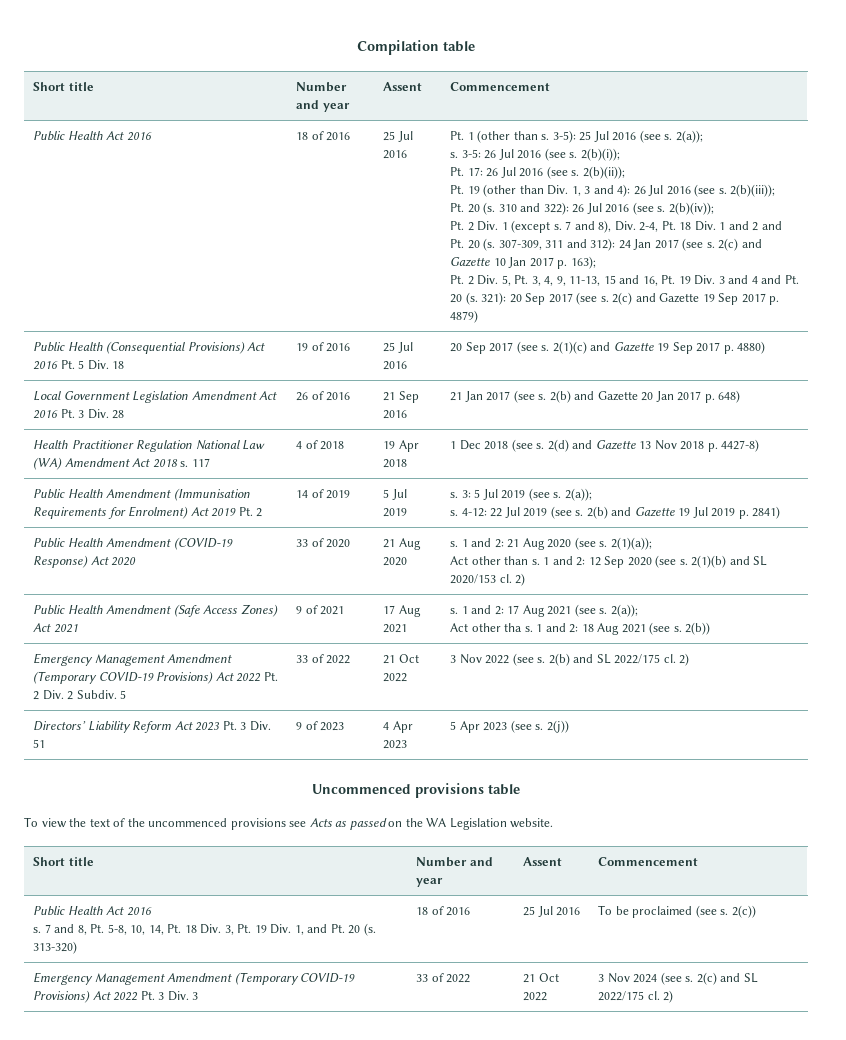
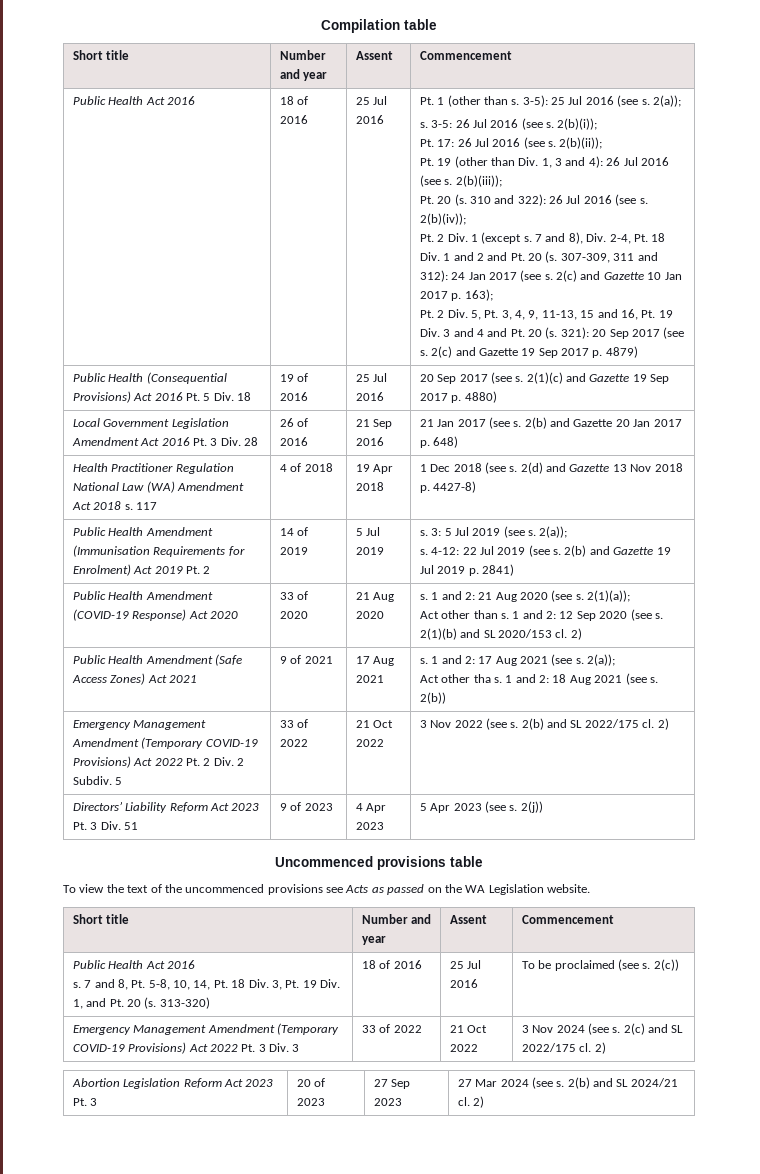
(674, 996) none -> [71,1078,274,1089] [72,1098,98,1106] [296,1078,326,1087] [296,1098,325,1106] [373,1079,411,1089] [373,1098,402,1106] [457,1077,678,1089] [457,1096,485,1108] // Abortion Legislation Reform Act 2023 Pt. 3 | 20 of 2023 | 27 Sep 2023 | 27 Mar 2024 (see s. 2(b) and SL 2024/21 cl. 2)

